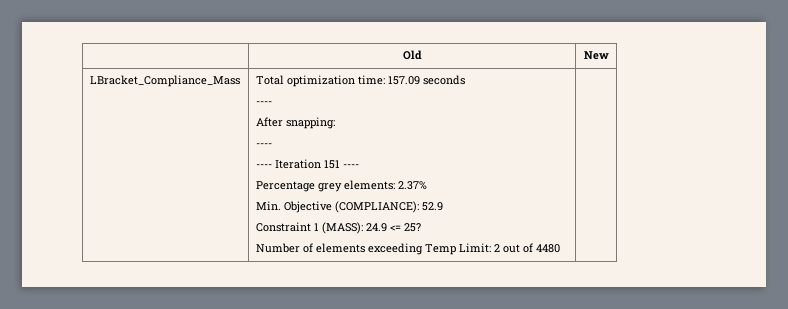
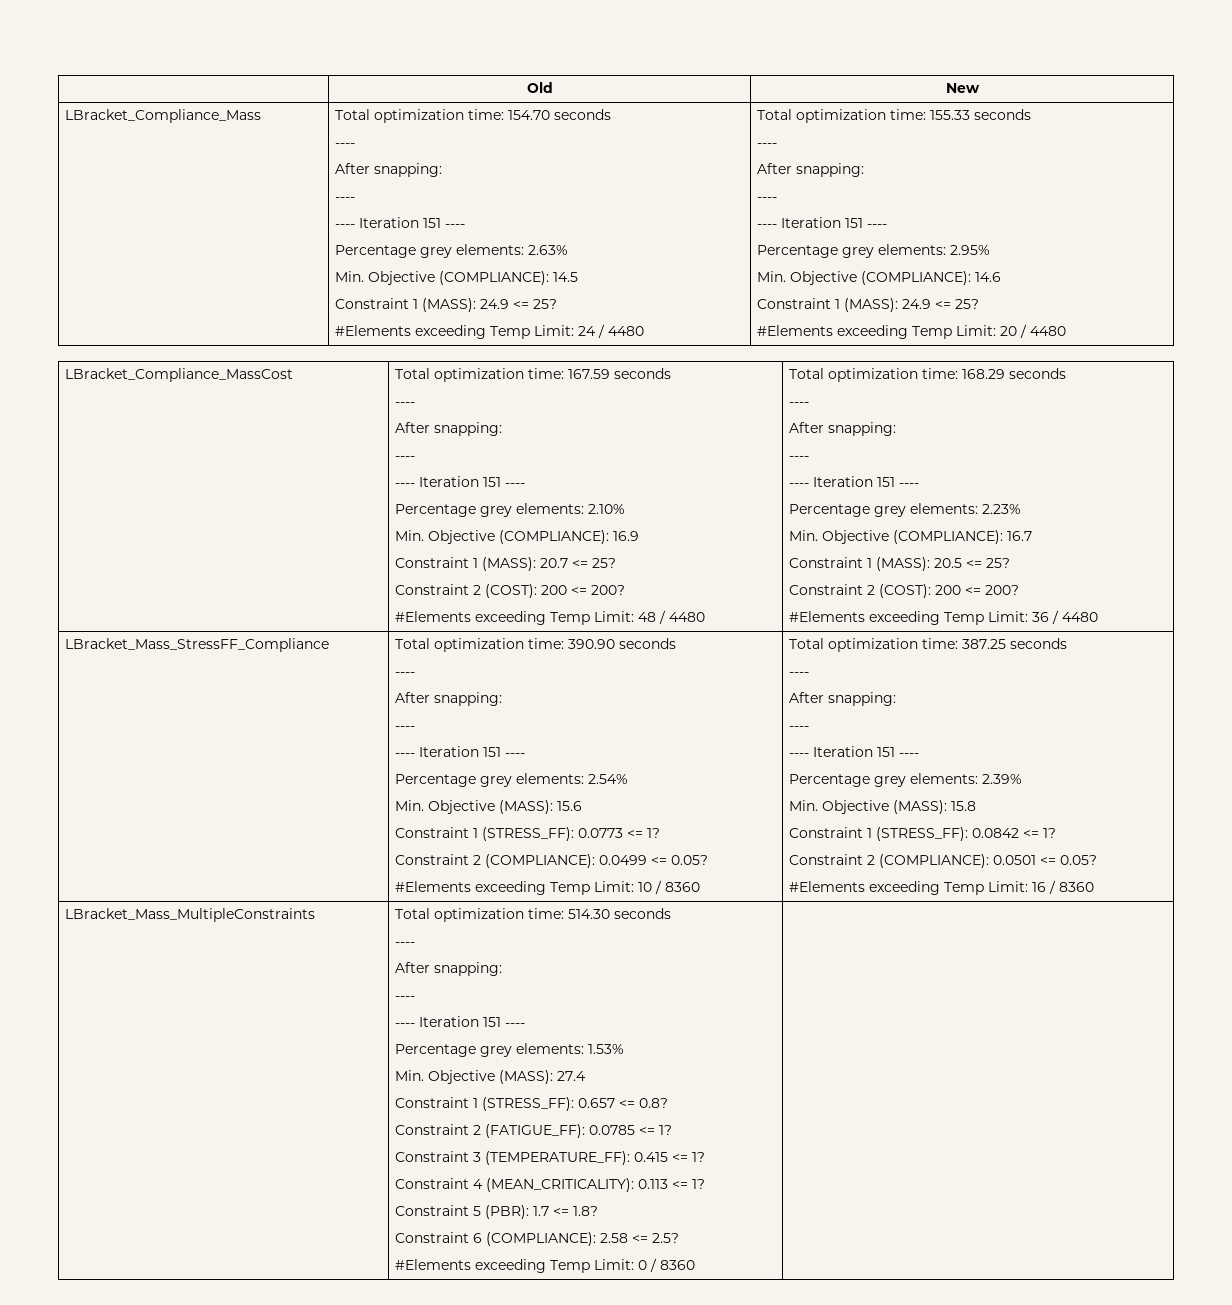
[387,76,420,85] 157.09 -> [507,110,550,120] 154.70
[397,181,427,190] [255,201,443,213] [255,222,421,234] [255,243,560,255] 2.37% // Min. Objective (COMPLIANCE): 52.9 // Constraint 1 (MASS): 24.9 <= 25? // Number of elements exceeding Temp Limit: 2 out of 4480 -> [527,245,568,255] [334,271,578,285] [334,298,557,312] [334,324,644,339] [756,109,1031,123] [756,143,777,147] [756,163,864,177] [756,197,777,201] [756,217,887,228] [756,244,990,258] [756,271,1001,285] [756,298,979,312] [756,324,1066,339] [64,368,293,382] [394,368,671,382] [394,402,415,406] [394,422,502,436] [394,456,415,460] [394,476,525,487] [394,503,625,517] [394,530,639,544] [394,557,616,571] [394,584,625,598] [394,610,705,625] [788,368,1066,382] [788,402,809,406] [788,422,896,436] [788,456,809,460] [788,476,919,487] [788,503,1021,517] [788,530,1032,544] [788,557,1010,571] [788,584,1019,598] [788,610,1098,625] [64,638,329,652] [394,638,676,652] [394,672,415,676] [394,692,502,706] [394,726,415,730] [394,746,525,757] [394,773,628,787] [394,800,582,814] [394,827,660,841] [394,854,708,868] [394,880,700,895] [788,638,1067,652] [788,672,809,676] [788,692,896,706] [788,726,809,730] [788,746,919,757] [788,773,1022,787] [788,800,976,814] [788,827,1056,841] [788,854,1097,868] [788,880,1094,895] [64,908,315,922] [394,908,671,922] [394,942,415,946] [394,962,502,976] [394,996,415,1000] [394,1016,525,1027] [394,1043,624,1057] [394,1070,586,1084] [394,1097,668,1111] [394,1124,672,1138] [394,1151,705,1165] [394,1178,705,1192] [394,1205,598,1219] [394,1232,679,1246] [394,1258,695,1273] 2.63% // Min. Objective (COMPLIANCE): 14.5 // Constraint 1 (MASS): 24.9 <= 25? // #Elements exceeding Temp Limit: 24 / 4480 | Total optimization time: 155.33 seconds // ---- // After snapping: // ---- // ---- Iteration 151 ---- // Percentage grey elements: 2.95% // Min. Objective (COMPLIANCE): 14.6 // Constraint 1 (MASS): 24.9 <= 25? // #Elements exceeding Temp Limit: 20 / 4480 // LBracket_Compliance_MassCost | Total optimization time: 167.59 seconds // ---- // After snapping: // ---- // ---- Iteration 151 ---- // Percentage grey elements: 2.10% // Min. Objective (COMPLIANCE): 16.9 // Constraint 1 (MASS): 20.7 <= 25? // Constraint 2 (COST): 200 <= 200? // #Elements exceeding Temp Limit: 48 / 4480 | Total optimization time: 168.29 seconds // ---- // After snapping: // ---- // ---- Iteration 151 ---- // Percentage grey elements: 2.23% // Min. Objective (COMPLIANCE): 16.7 // Constraint 1 (MASS): 20.5 <= 25? // Constraint 2 (COST): 200 <= 200? // #Elements exceeding Temp Limit: 36 / 4480 // LBracket_Mass_StressFF_Compliance | Total optimization time: 390.90 seconds // ---- // After snapping: // ---- // ---- Iteration 151 ---- // Percentage grey elements: 2.54% // Min. Objective (MASS): 15.6 // Constraint 1 (STRESS_FF): 0.0773 <= 1? // Constraint 2 (COMPLIANCE): 0.0499 <= 0.05? // #Elements exceeding Temp Limit: 10 / 8360 | Total optimization time: 387.25 seconds // ---- // After snapping: // ---- // ---- Iteration 151 ---- // Percentage grey elements: 2.39% // Min. Objective (MASS): 15.8 // Constraint 1 (STRESS_FF): 0.0842 <= 1? // Constraint 2 (COMPLIANCE): 0.0501 <= 0.05? // #Elements exceeding Temp Limit: 16 / 8360 // LBracket_Mass_MultipleConstraints | Total optimization time: 514.30 seconds // ---- // After snapping: // ---- // ---- Iteration 151 ---- // Percentage grey elements: 1.53% // Min. Objective (MASS): 27.4 // Constraint 1 (STRESS_FF): 0.657 <= 0.8? // Constraint 2 (FATIGUE_FF): 0.0785 <= 1? // Constraint 3 (TEMPERATURE_FF): 0.415 <= 1? // Constraint 4 (MEAN_CRITICALITY): 0.113 <= 1? // Constraint 5 (PBR): 1.7 <= 1.8? // Constraint 6 (COMPLIANCE): 2.58 <= 2.5? // #Elements exceeding Temp Limit: 0 / 8360

